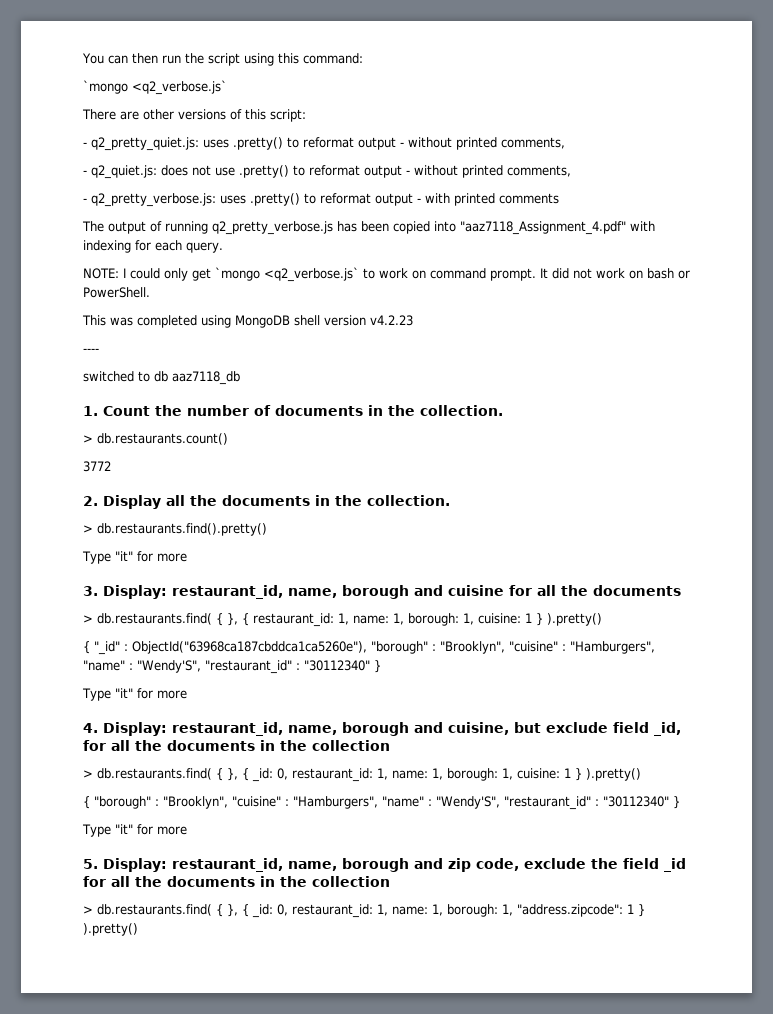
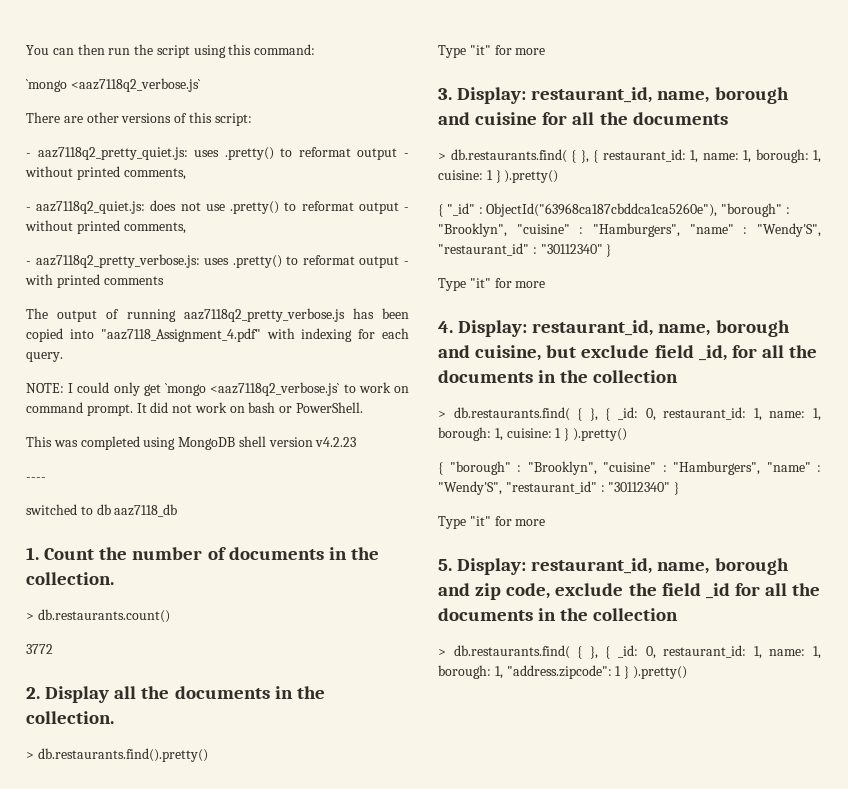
[132,80,227,95] <q2_verbose.js` -> [70,78,201,92] <aaz7118q2_verbose.js`
[91,137,199,151] q2_pretty_quiet.js: -> [37,147,188,160] aaz7118q2_pretty_quiet.js:
[91,165,157,179] q2_quiet.js: -> [36,201,146,214] aaz7118q2_quiet.js:
[91,193,216,207] q2_pretty_verbose.js: -> [35,254,200,268] aaz7118q2_pretty_verbose.js:
[212,221,333,235] q2_pretty_verbose.js -> [183,308,345,322] aaz7118q2_pretty_verbose.js
[264,267,359,282] <q2_verbose.js` -> [210,382,341,396] <aaz7118q2_verbose.js`

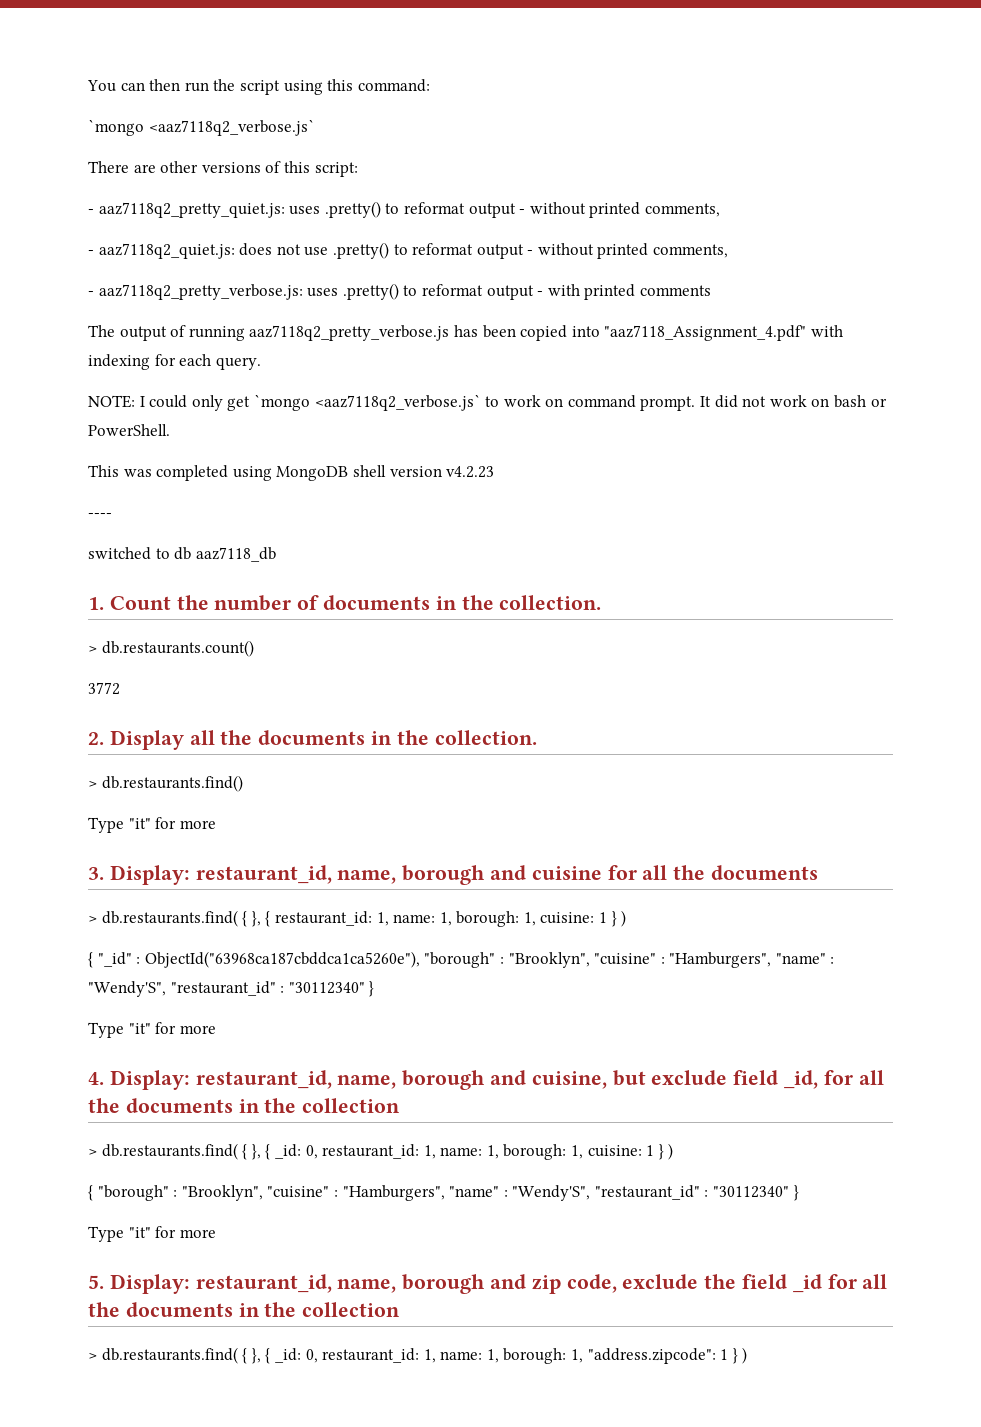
[37,748,208,762] db.restaurants.find().pretty() -> [101,775,243,792] db.restaurants.find()
[504,170,559,183] ).pretty() -> [621,910,627,927] )
[572,428,627,441] ).pretty() -> [668,1143,674,1160] )
[632,666,687,679] ).pretty() -> [742,1347,748,1364] )

